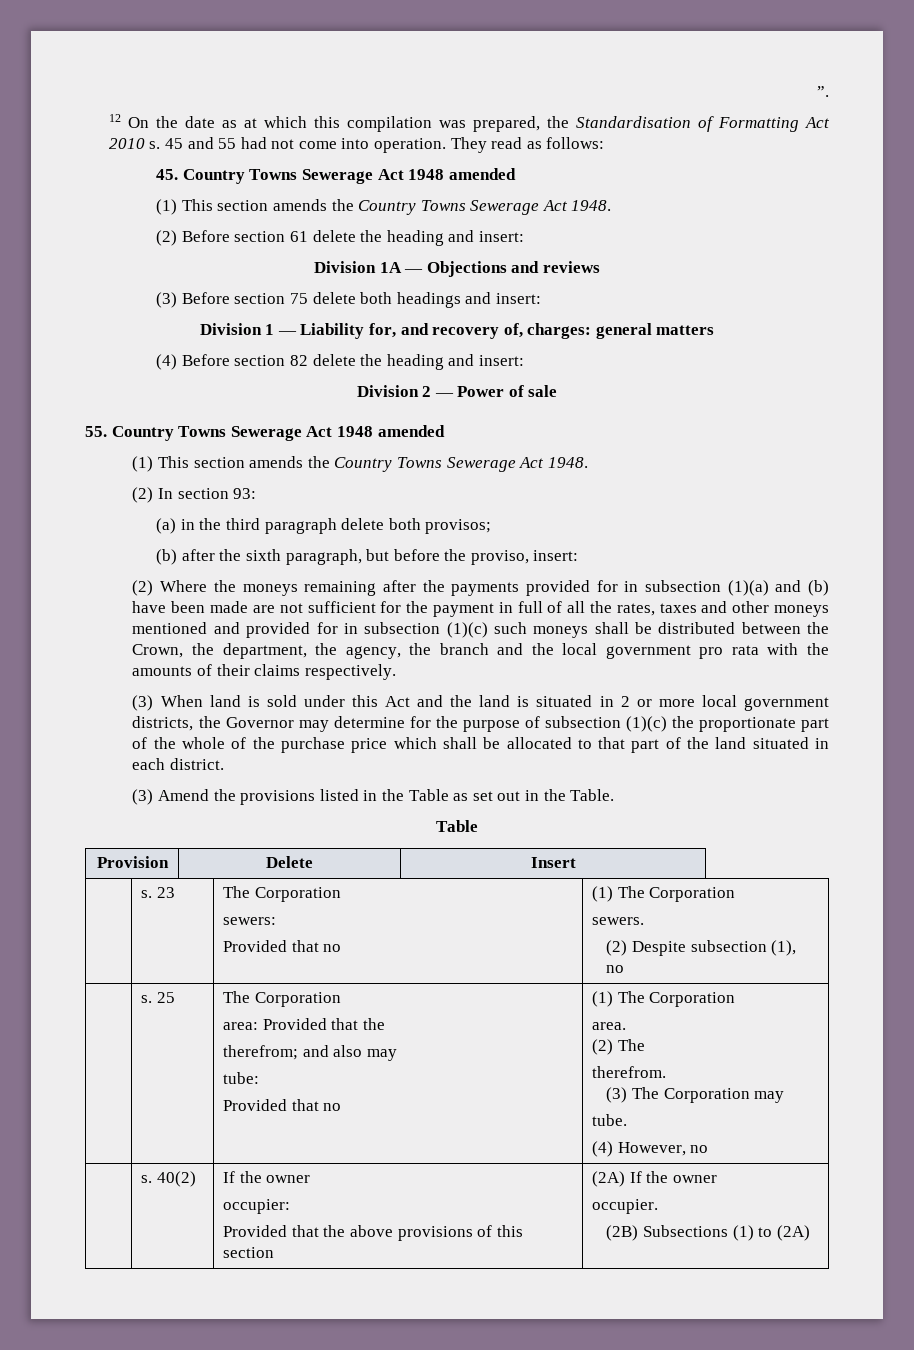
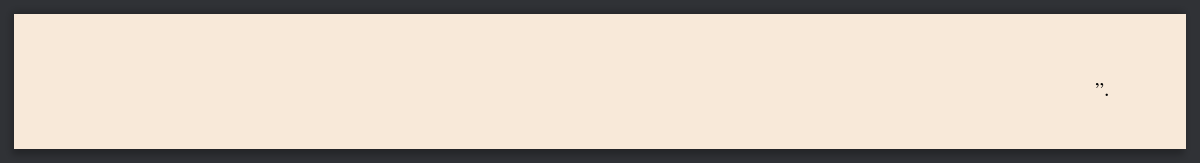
[108,114,830,132] [108,137,605,153] [156,168,516,184] [156,199,612,215] [156,230,524,246] [314,261,600,277] [156,292,541,308] [199,323,715,339] [156,354,524,370] [356,385,558,397] [85,425,445,441] [132,456,588,472] [132,487,257,503] [156,518,492,534] [156,549,579,565] [132,580,829,596] [132,601,829,617] [132,622,829,638] [132,643,829,659] [132,664,396,680] [132,695,830,711] [132,716,829,732] [132,737,829,753] [132,758,225,770] [132,789,615,805] [436,820,478,832] [96,856,169,868] [266,856,313,868] [530,857,576,868] [141,887,175,898] [223,886,341,902] [223,917,277,925] [223,940,342,952] [592,886,736,902] [592,917,645,925] [606,940,797,956] [606,965,625,973] [141,992,175,1003] [223,991,341,1007] [223,1018,385,1030] [223,1045,397,1061] [223,1072,260,1084] [223,1099,342,1111] [592,991,736,1007] [592,1022,627,1030] [592,1039,645,1055] [592,1066,667,1078] [606,1087,785,1103] [592,1114,628,1126] [592,1141,709,1157] [141,1171,196,1187] [223,1171,311,1183] [223,1199,291,1214] [223,1225,523,1241] [223,1247,275,1258] [592,1171,717,1187] [592,1199,659,1214] [606,1225,810,1241] // 12 On the date as at which this compilation was prepared, the Standardisation of Formatting Act 2010 s. 45 and 55 had not come into operation. They read as follows: // 45. Country Towns Sewerage Act 1948 amended // (1) This section amends the Country Towns Sewerage Act 1948. // (2) Before section 61 delete the heading and insert: // Division 1A — Objections and reviews // (3) Before section 75 delete both headings and insert: // Division 1 — Liability for, and recovery of, charges: general matters // (4) Before section 82 delete the heading and insert: // Division 2 — Power of sale // 55. Country Towns Sewerage Act 1948 amended // (1) This section amends the Country Towns Sewerage Act 1948. // (2) In section 93: // (a) in the third paragraph delete both provisos; // (b) after the sixth paragraph, but before the proviso, insert: // (2) Where the moneys remaining after the payments provided for in subsection (1)(a) and (b) have been made are not sufficient for the payment in full of all the rates, taxes and other moneys mentioned and provided for in subsection (1)(c) such moneys shall be distributed between the Crown, the department, the agency, the branch and the local government pro rata with the amounts of their claims respectively. // (3) When land is sold under this Act and the land is situated in 2 or more local government districts, the Governor may determine for the purpose of subsection (1)(c) the proportionate part of the whole of the purchase price which shall be allocated to that part of the land situated in each district. // (3) Amend the provisions listed in the Table as set out in the Table. // Table // Provision | Delete | Insert // | s. 23 | The Corporation // sewers: // Provided that no | (1) The Corporation // sewers. // (2) Despite subsection (1), no // | s. 25 | The Corporation // area: Provided that the // therefrom; and also may // tube: // Provided that no | (1) The Corporation // area. // (2) The // therefrom. // (3) The Corporation may // tube. // (4) However, no // | s. 40(2) | If the owner // occupier: // Provided that the above provisions of this section | (2A) If the owner // occupier. // (2B) Subsections (1) to (2A) -> (1109, 89) none

